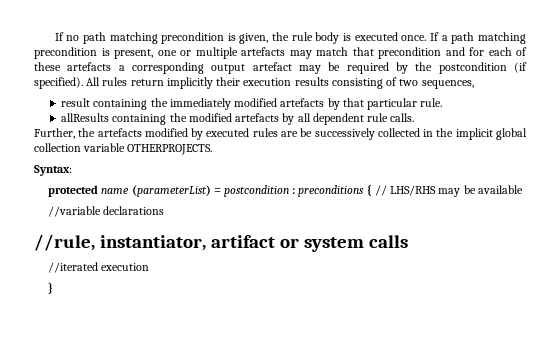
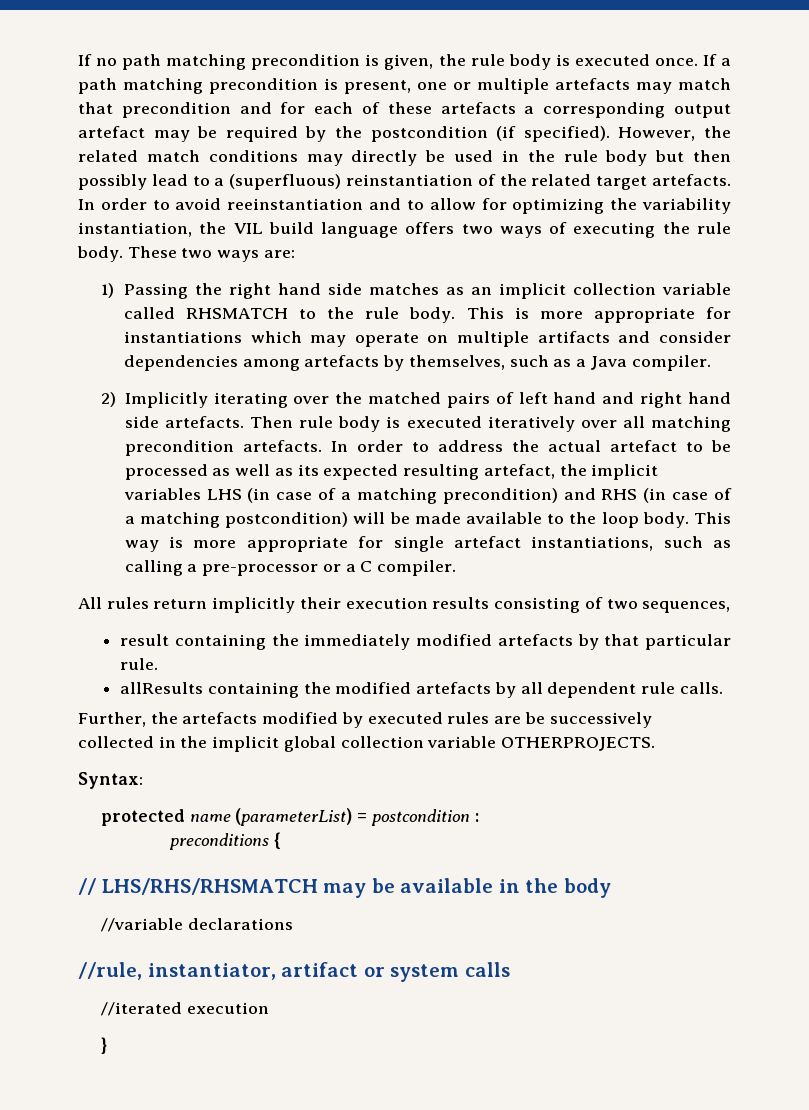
(83, 83) none -> [618,126,732,141] [78,150,731,166] [78,174,731,190] [78,198,731,214] [78,222,731,238] [77,246,295,262] [100,283,731,299] [123,307,731,323] [123,331,731,347] [123,355,711,371] [100,392,732,408] [124,416,731,432] [124,440,732,456] [124,464,659,480] [123,488,732,504] [124,512,732,528] [124,536,731,552] [124,560,457,576] However, the related match conditions may directly be used in the rule body but then possibly lead to a (superfluous) reinstantiation of the related target artefacts. In order to avoid reeinstantiation and to allow for optimizing the variability instantiation, the VIL build language offers two ways of executing the rule body. These two ways are: // 1) Passing the right hand side matches as an implicit collection variable called RHSMATCH to the rule body. This is more appropriate for instantiations which may operate on multiple artifacts and consider dependencies among artefacts by themselves, such as a Java compiler. // 2) Implicitly iterating over the matched pairs of left hand and right hand side artefacts. Then rule body is executed iteratively over all matching precondition artefacts. In order to address the actual artefact to be processed as well as its expected resulting artefact, the implicit variables LHS (in case of a matching precondition) and RHS (in case of a matching postcondition) will be made available to the loop body. This way is more appropriate for single artefact instantiations, such as calling a pre-processor or a C compiler. //
(296, 191) none -> (479, 817) //
[374,185,437,196] // LHS/RHS -> [78,878,318,895] // // LHS/RHS/RHSMATCH
(523, 189) none -> [498,878,611,898] in the body

